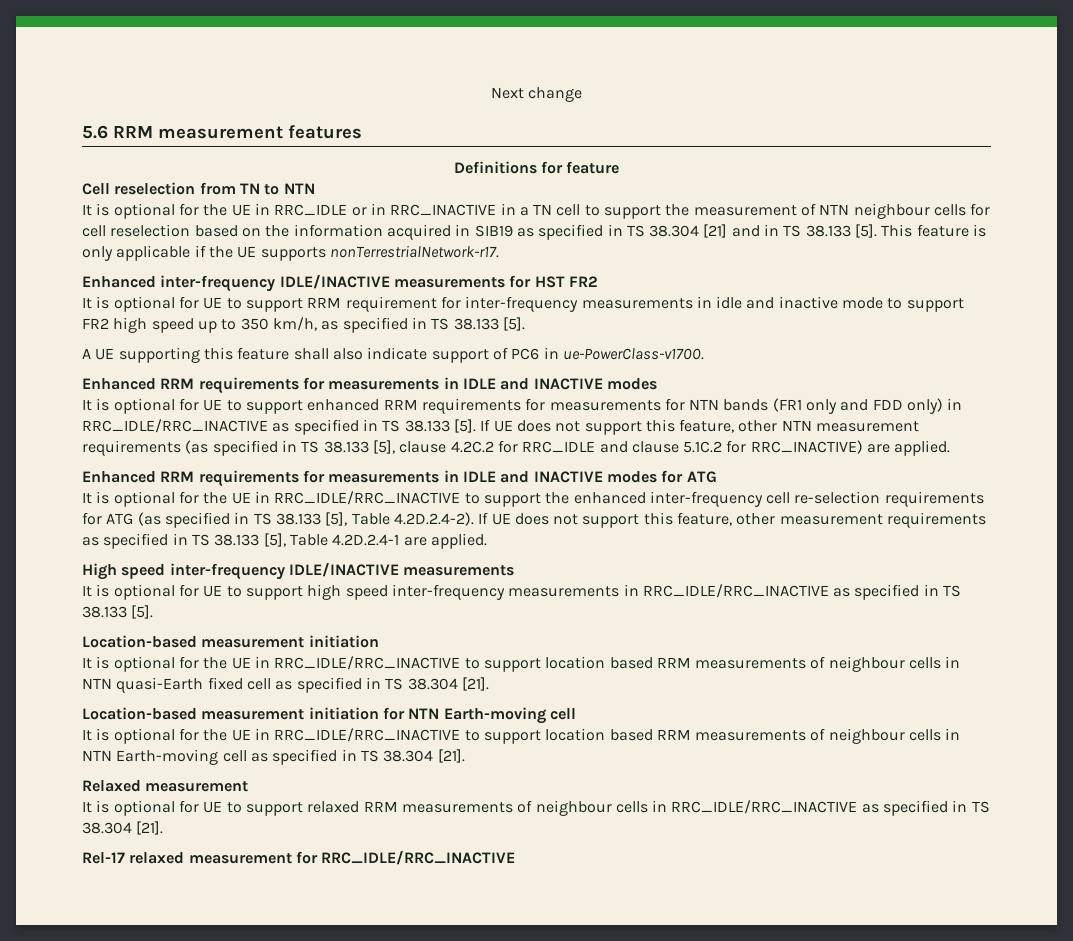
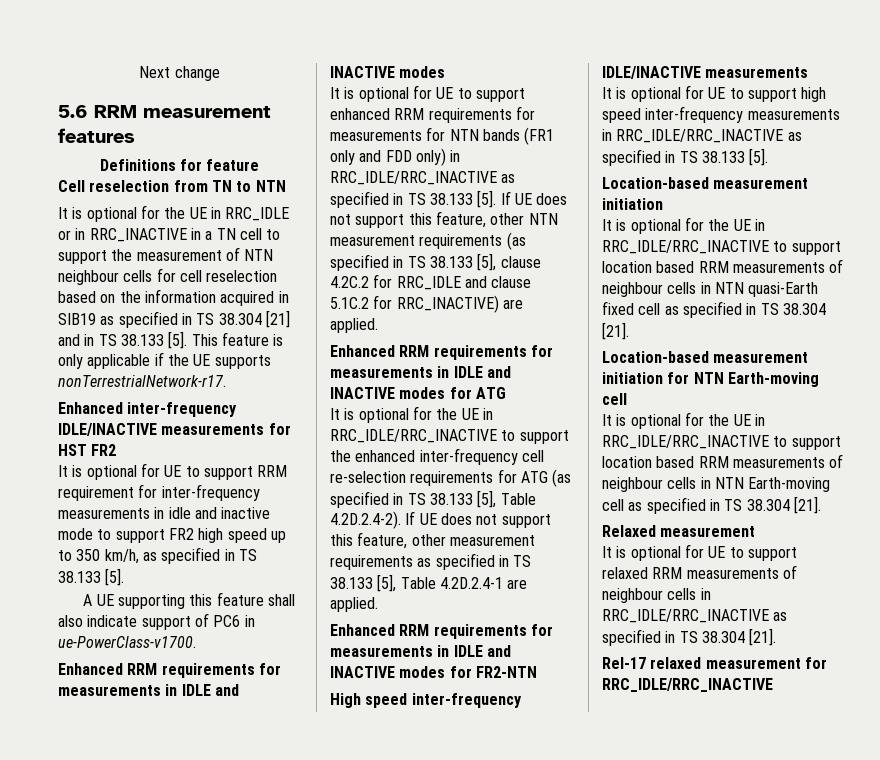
(487, 541) none -> [330,624,553,639] [330,645,511,657] [330,666,537,678] // Enhanced RRM requirements for measurements in IDLE and INACTIVE modes for FR2-NTN

